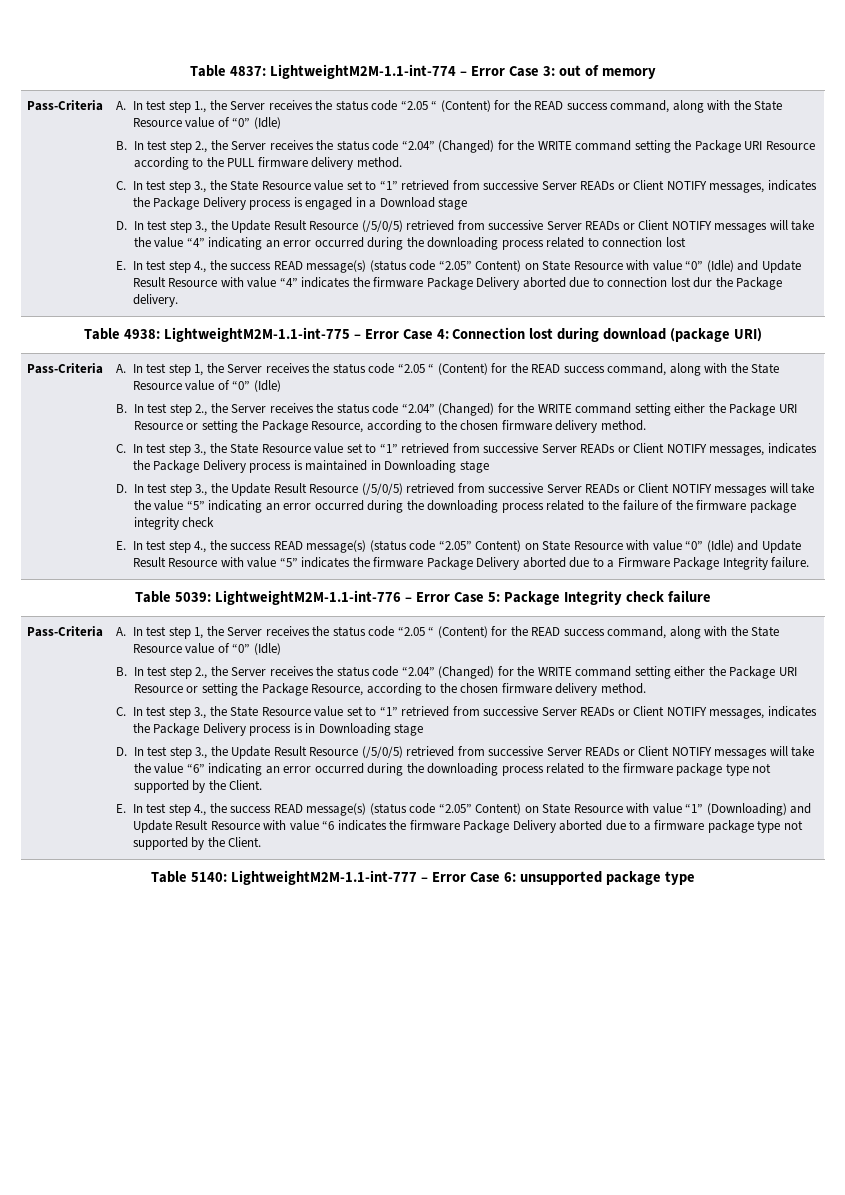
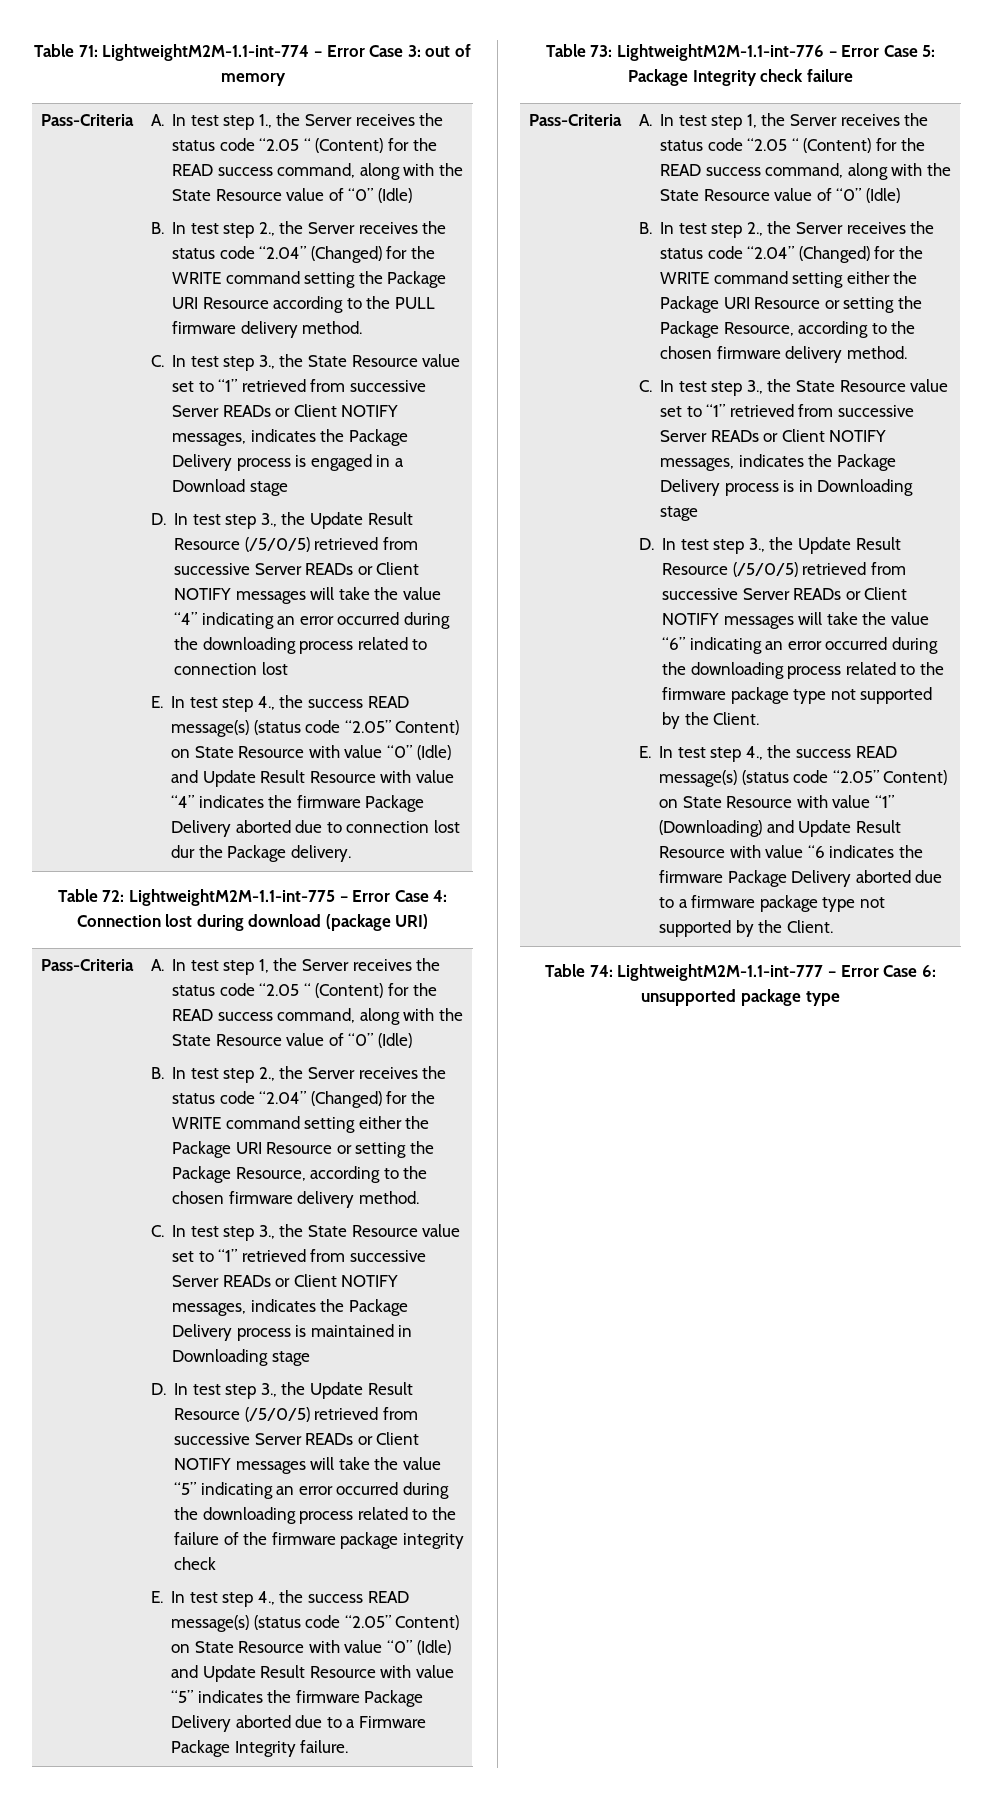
[190,65,267,77] Table 4837: -> [34,44,98,57] Table 71:
[123,329,160,339] 4938: -> [102,890,125,902] 72:
[175,592,212,602] 5039: -> [590,45,613,57] 73:
[191,872,228,882] 5140: -> [589,965,613,977] 74:

